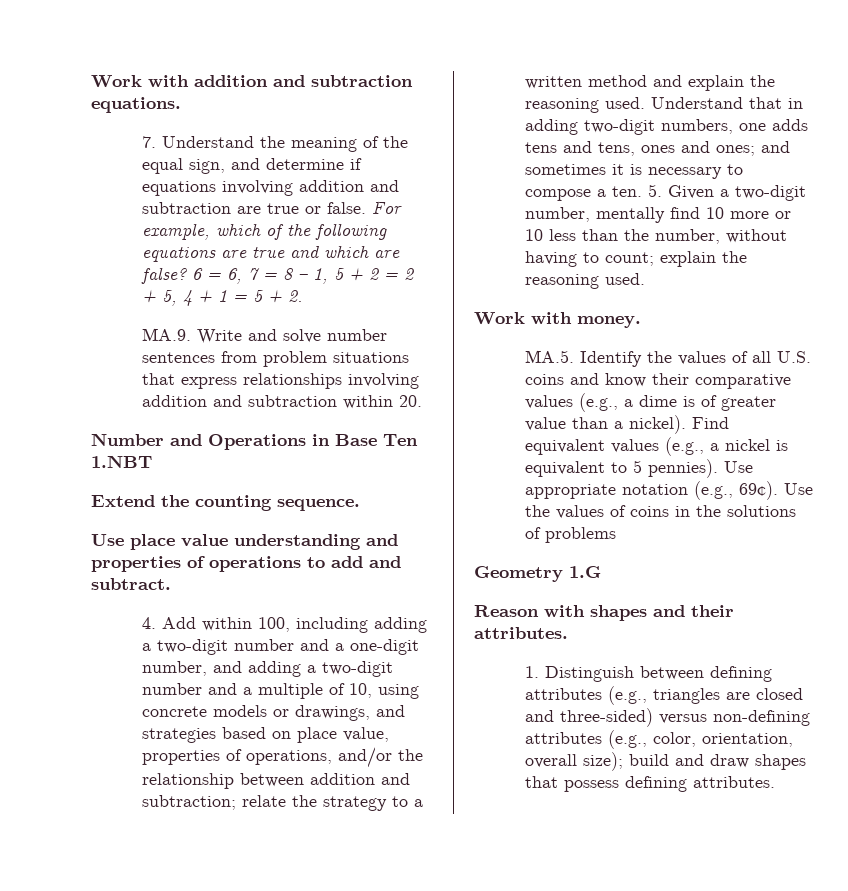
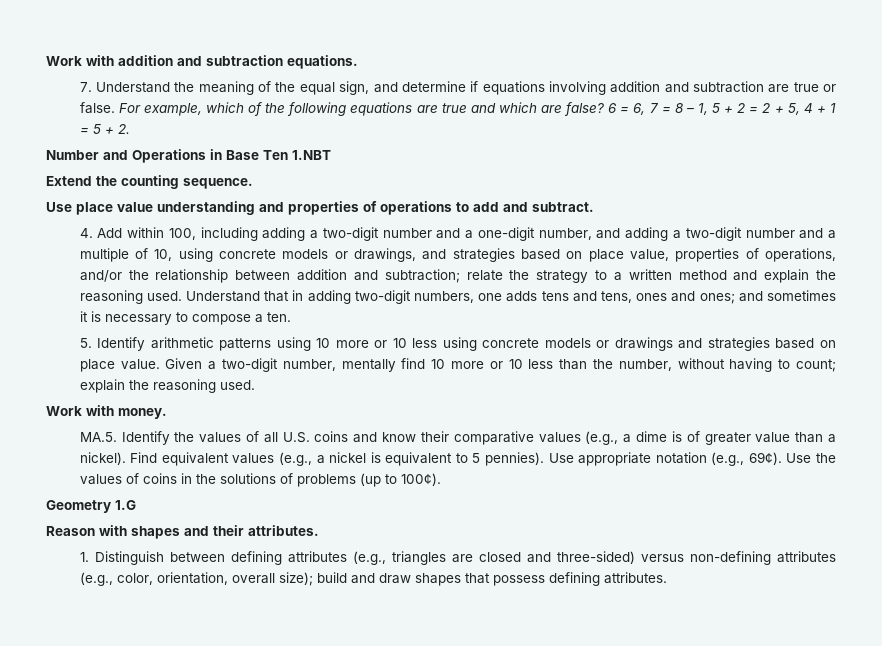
[142,328,388,344] [142,351,410,367] [142,373,420,389] [142,395,423,409] // MA.9. Write and solve number sentences from problem situations that express relationships involving addition and subtraction within 20. -> (130, 129) none
[648,184,663,197] 5. -> [79,337,836,351] [79,359,160,372] // 5. Identify arithmetic patterns using 10 more or 10 less using concrete models or drawings and strategies based on place value.
(617, 535) none -> [359,473,441,487] (up to 100¢).

